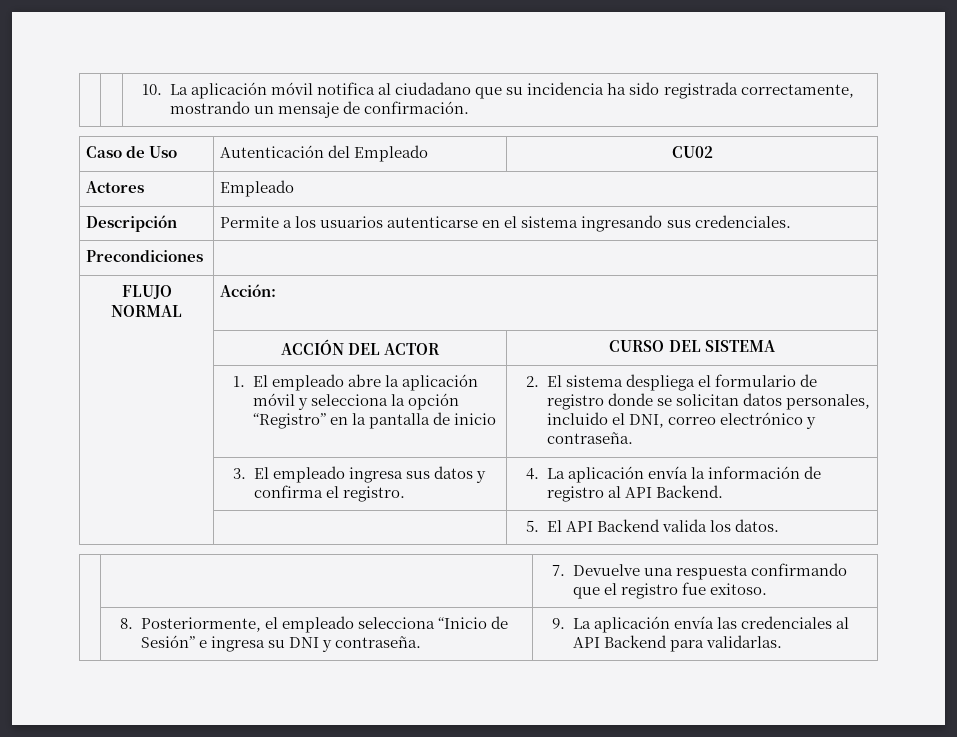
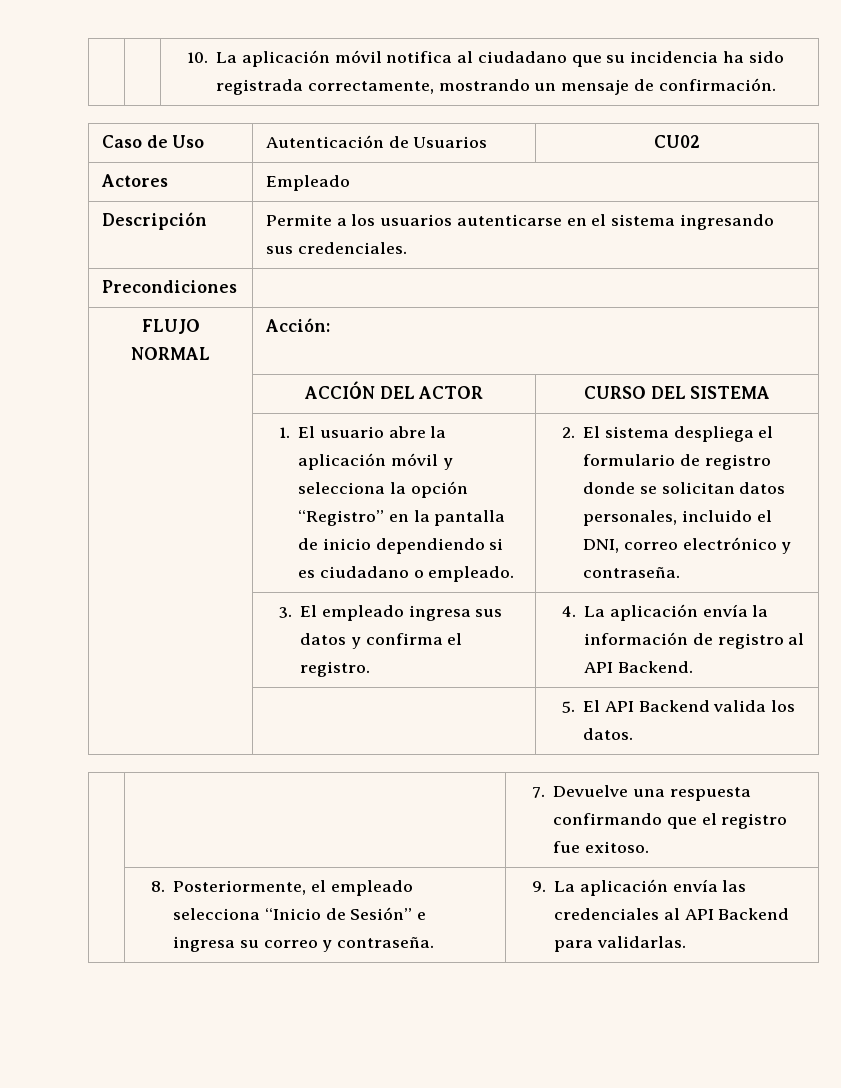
[328,145,429,162] del Empleado -> [388,136,488,148] de Usuarios
[272,374,345,391] empleado -> [319,426,384,438] usuario
(497, 419) none -> [375,538,504,554] [298,566,515,582] dependiendo si es ciudadano o empleado.
[289,637,320,648] DNI -> [263,940,318,948] correo

